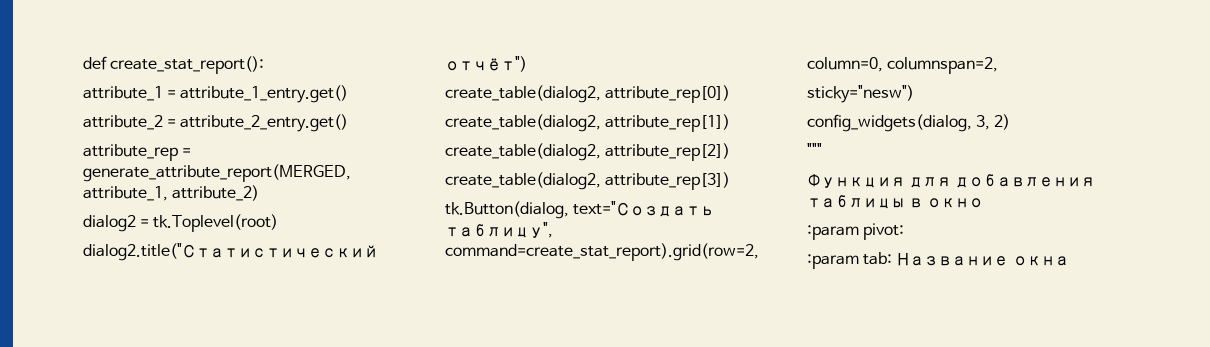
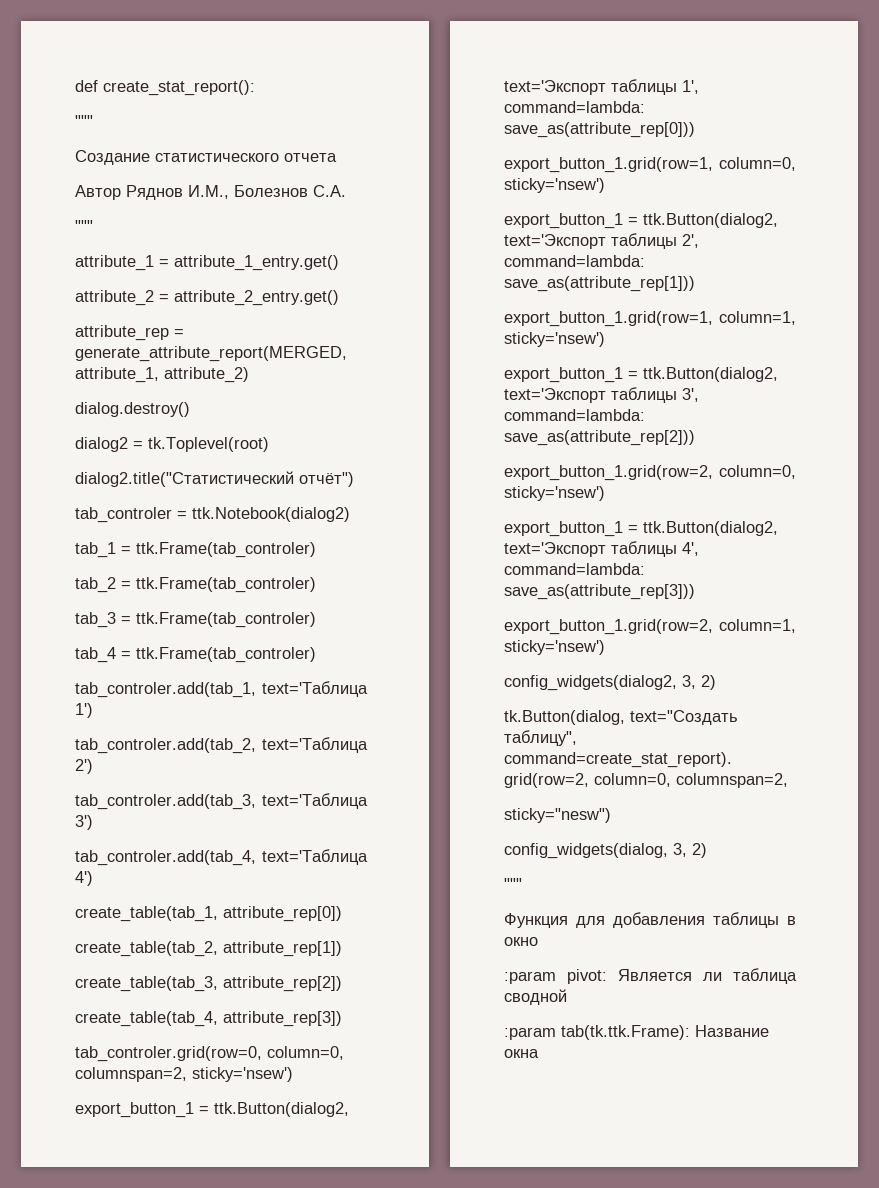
(265, 65) none -> [75,115,93,127] [75,150,337,165] [75,185,346,200] [75,220,93,232] // """ // Создание статистического отчета // Автор Ряднов И.М., Болезнов С.А. // """
(260, 193) none -> [75,402,190,417] // dialog.destroy()
[445,85,601,103] create_table(dialog2, -> [75,507,350,523] [75,542,316,558] [75,577,316,593] [75,612,316,628] [75,647,316,663] [75,681,368,698] [75,703,93,718] [75,737,368,754] [75,759,93,774] [75,793,368,810] [75,815,93,830] [75,849,368,866] [75,871,93,886] [75,906,218,922] tab_controler = ttk.Notebook(dialog2) // tab_1 = ttk.Frame(tab_controler) // tab_2 = ttk.Frame(tab_controler) // tab_3 = ttk.Frame(tab_controler) // tab_4 = ttk.Frame(tab_controler) // tab_controler.add(tab_1, text='Таблица 1') // tab_controler.add(tab_2, text='Таблица 2') // tab_controler.add(tab_3, text='Таблица 3') // tab_controler.add(tab_4, text='Таблица 4') // create_table(tab_1,
[445,114,601,132] create_table(dialog2, -> [75,941,218,957] create_table(tab_2,
[445,143,601,161] create_table(dialog2, -> [75,976,218,992] create_table(tab_3,
[445,172,601,190] create_table(dialog2, -> [75,1011,218,1027] create_table(tab_4,
(731, 181) none -> [75,1046,344,1062] [75,1067,293,1082] [75,1102,349,1118] [504,79,699,95] [504,101,645,113] [504,122,695,138] [504,157,796,173] [504,178,605,193] [504,213,778,229] [504,233,699,249] [504,255,645,267] [504,276,695,292] [504,311,796,327] [504,332,605,347] [504,367,778,383] [504,387,699,403] [504,409,645,421] [504,430,695,446] [504,465,796,481] [504,486,605,501] [504,521,778,537] [504,541,699,557] [504,563,645,575] [504,584,695,600] [504,619,796,635] [504,640,605,655] [504,675,716,691] // tab_controler.grid(row=0, column=0, columnspan=2, sticky='nsew') // export_button_1 = ttk.Button(dialog2, text='Экспорт таблицы 1', command=lambda: save_as(attribute_rep[0])) // export_button_1.grid(row=1, column=0, sticky='nsew') // export_button_1 = ttk.Button(dialog2, text='Экспорт таблицы 2', command=lambda: save_as(attribute_rep[1])) // export_button_1.grid(row=1, column=1, sticky='nsew') // export_button_1 = ttk.Button(dialog2, text='Экспорт таблицы 3', command=lambda: save_as(attribute_rep[2])) // export_button_1.grid(row=2, column=0, sticky='nsew') // export_button_1 = ttk.Button(dialog2, text='Экспорт таблицы 4', command=lambda: save_as(attribute_rep[3])) // export_button_1.grid(row=2, column=1, sticky='nsew') // config_widgets(dialog2, 3, 2)
[807,252,893,269] // :param tab: -> [618,968,797,984] [504,989,567,1005] [504,1025,690,1040] Является ли таблица сводной // :param tab(tk.ttk.Frame):

